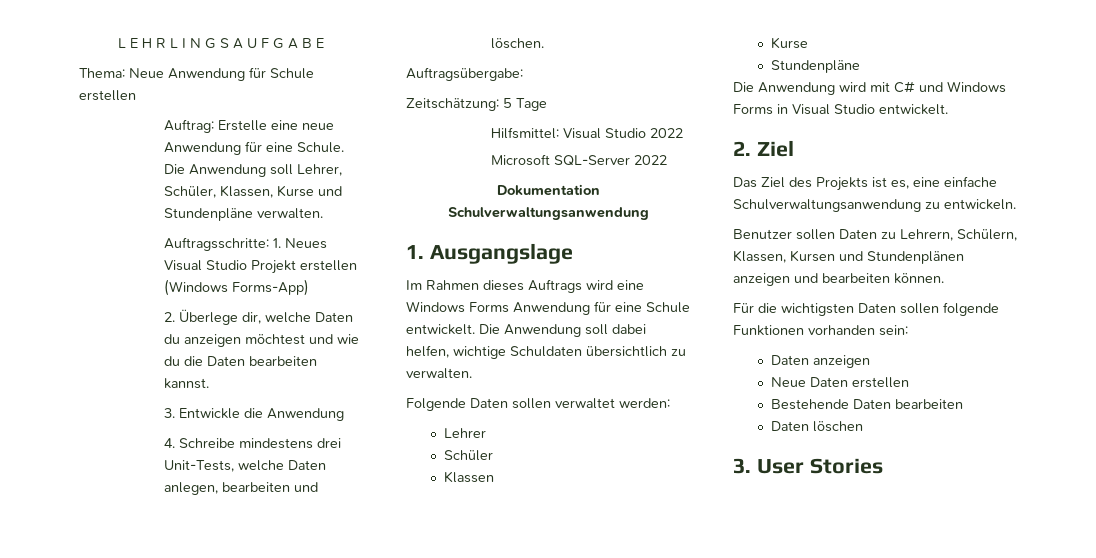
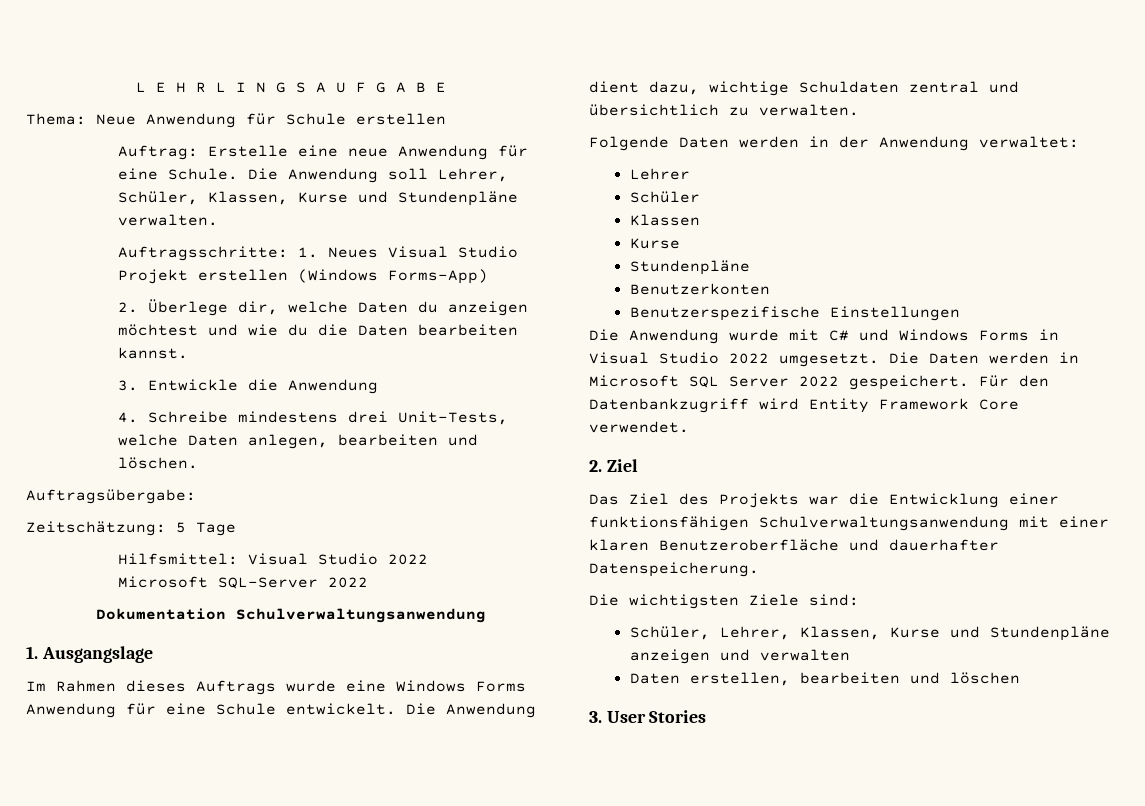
[586,280,613,290] wird -> [286,680,336,692] wurde
[585,324,646,335] [406,345,582,359] soll dabei helfen, wichtige Schuldaten -> [589,81,1019,96] dient dazu, wichtige Schuldaten zentral und
[512,398,670,409] sollen verwaltet werden: -> [739,136,1079,151] werden in der Anwendung verwaltet:
[733,82,866,95] // Die Anwendung wird -> [629,283,770,295] [629,306,960,321] [589,329,779,344] // Benutzerkonten // Benutzerspezifische Einstellungen // Die Anwendung wurde
[879,104,948,115] entwickelt. -> [729,352,1079,367] [589,375,1049,390] [589,398,1019,413] [589,421,689,433] 2022 umgesetzt. Die Daten werden in Microsoft SQL Server 2022 gespeichert. Für den Datenbankzugriff wird Entity Framework Core verwendet.
[872,176,997,189] [733,199,1016,212] [733,229,1017,241] [733,250,964,264] [733,273,944,286] [733,302,999,316] [733,325,908,336] [771,355,871,368] [771,377,910,388] [771,399,964,410] [771,421,810,431] ist es, eine einfache Schulverwaltungsanwendung zu entwickeln. // Benutzer sollen Daten zu Lehrern, Schülern, Klassen, Kursen und Stundenplänen anzeigen und bearbeiten können. // Für die wichtigsten Daten sollen folgende Funktionen vorhanden sein: // Daten anzeigen // Neue Daten erstellen // Bestehende Daten bearbeiten // Daten -> [809,493,1059,508] [589,516,1109,531] [589,539,999,551] [589,562,759,577] [589,594,859,609] [629,626,1110,641] [629,649,850,664] [629,672,940,686] war die Entwicklung einer funktionsfähigen Schulverwaltungsanwendung mit einer klaren Benutzeroberfläche und dauerhafter Datenspeicherung. // Die wichtigsten Ziele sind: // Schüler, Lehrer, Klassen, Kurse und Stundenpläne anzeigen und verwalten // Daten erstellen, bearbeiten und

